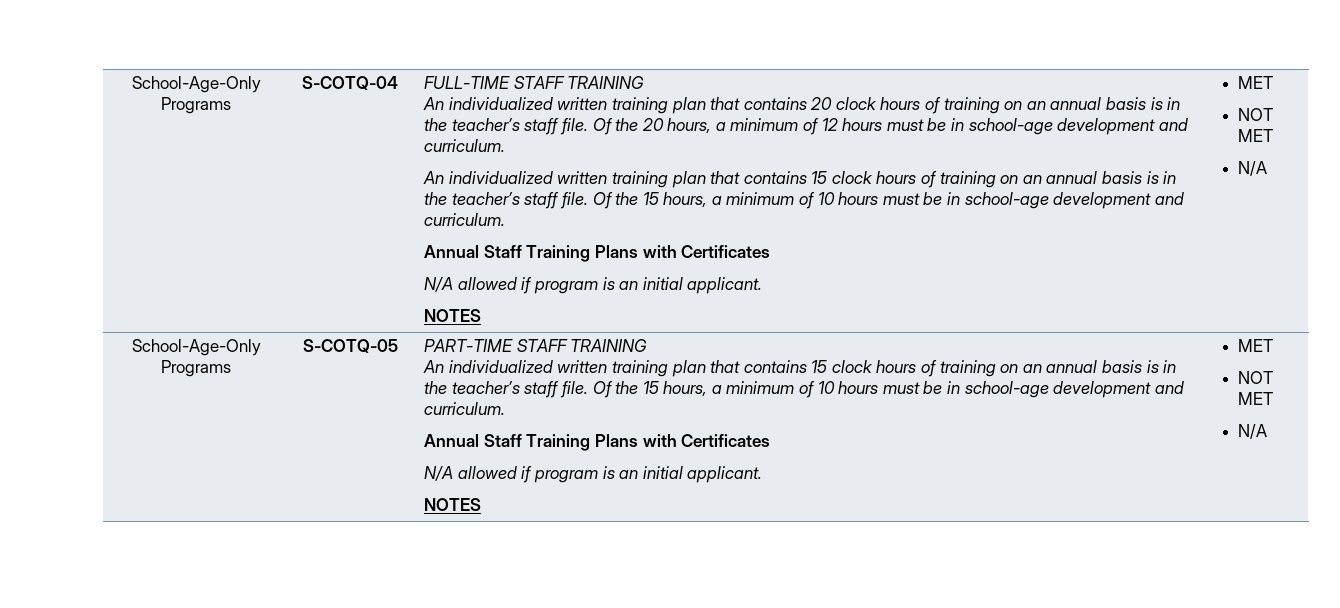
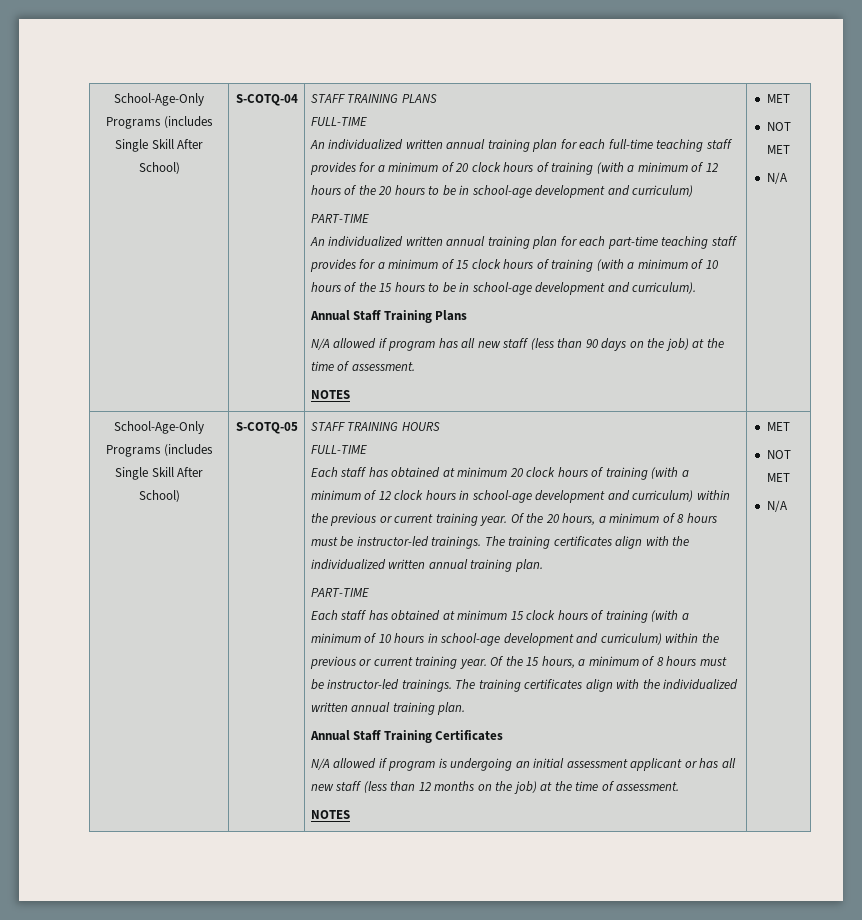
[131,76,261,93] [161,97,231,114] School-Age-Only Programs -> [114,93,204,106] [106,116,213,129] [114,139,204,152] [138,162,180,174] School-Age-Only Programs (includes Single Skill After School)
[424,76,645,89] [423,97,1181,114] [424,118,712,135] FULL-TIME STAFF TRAINING // An individualized written training plan that contains 20 clock hours of training on an annual basis is in the teacher’s staff file. Of the 20 hours, -> [310,94,437,103] [310,117,367,126] [309,139,733,152] [309,162,624,175] STAFF TRAINING PLANS // FULL-TIME // An individualized written annual training plan for each full-time teaching staff provides for a minimum of 20 clock hours of training (with
[886,118,1188,135] [424,139,506,152] [423,171,1177,188] [424,192,1184,209] [424,213,506,226] [424,245,771,262] [424,277,763,294] must be in school-age development and curriculum. // An individualized written training plan that contains 15 clock hours of training on an annual basis is in the teacher’s staff file. Of the 15 hours, a minimum of 10 hours must be in school-age development and curriculum. // Annual Staff Training Plans with Certificates // N/A allowed if program is an initial applicant. -> [344,185,694,198] [310,214,369,223] [309,236,738,249] [309,259,718,272] [310,282,697,295] [309,310,468,323] [310,338,724,351] [310,361,415,371] of the 20 hours to be in school-age development and curriculum) // PART-TIME // An individualized written annual training plan for each part-time teaching staff provides for a minimum of 15 clock hours of training (with a minimum of 10 hours of the 15 hours to be in school-age development and curriculum). // Annual Staff Training Plans // N/A allowed if program has all new staff (less than 90 days on the job) at the time of assessment.
(231, 368) none -> [163,444,213,456] [114,467,204,480] [138,490,180,502] (includes Single Skill After School)
[424,339,648,352] [423,360,1177,377] [424,381,1184,398] [424,402,506,415] [424,434,771,451] [424,466,763,483] PART-TIME STAFF TRAINING // An individualized written training plan that contains 15 clock hours of training on an annual basis is in the teacher’s staff file. Of the 15 hours, a minimum of 10 hours must be in school-age development and curriculum. // Annual Staff Training Plans with Certificates // N/A allowed if program is an initial applicant. -> [310,422,440,431] [310,445,367,454] [310,467,689,480] [310,490,730,503] [310,513,717,526] [310,536,690,549] [310,559,543,572] [310,588,369,597] [310,610,689,623] [310,633,719,646] [309,656,727,669] [310,679,739,692] [310,702,466,715] [309,730,504,743] [310,758,736,771] [310,781,680,794] STAFF TRAINING HOURS // FULL-TIME // Each staff has obtained at minimum 20 clock hours of training (with a minimum of 12 clock hours in school-age development and curriculum) within the previous or current training year. Of the 20 hours, a minimum of 8 hours must be instructor-led trainings. The training certificates align with the individualized written annual training plan. // PART-TIME // Each staff has obtained at minimum 15 clock hours of training (with a minimum of 10 hours in school-age development and curriculum) within the previous or current training year. Of the 15 hours, a minimum of 8 hours must be instructor-led trainings. The training certificates align with the individualized written annual training plan. // Annual Staff Training Certificates // N/A allowed if program is undergoing an initial assessment applicant or has all new staff (less than 12 months on the job) at the time of assessment.

